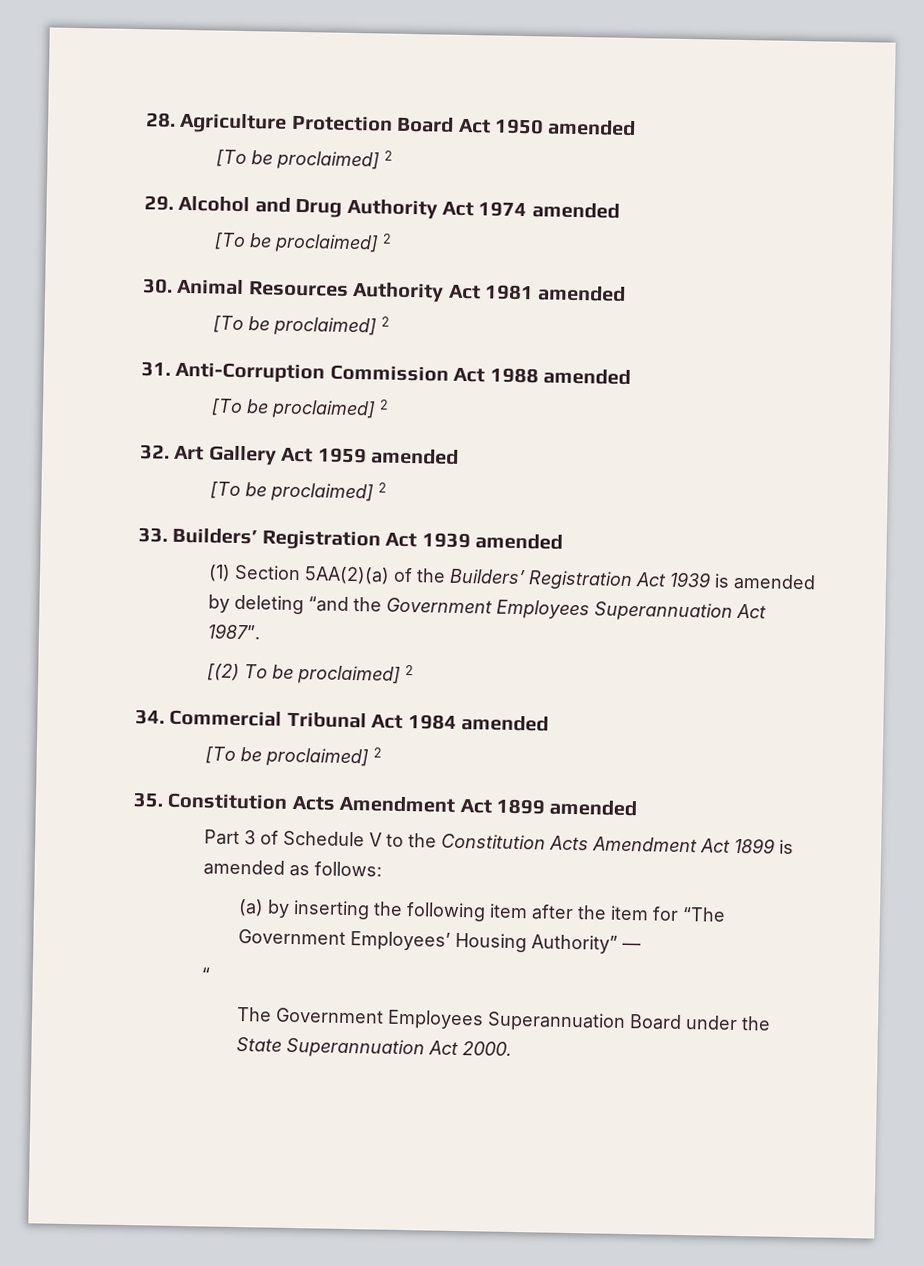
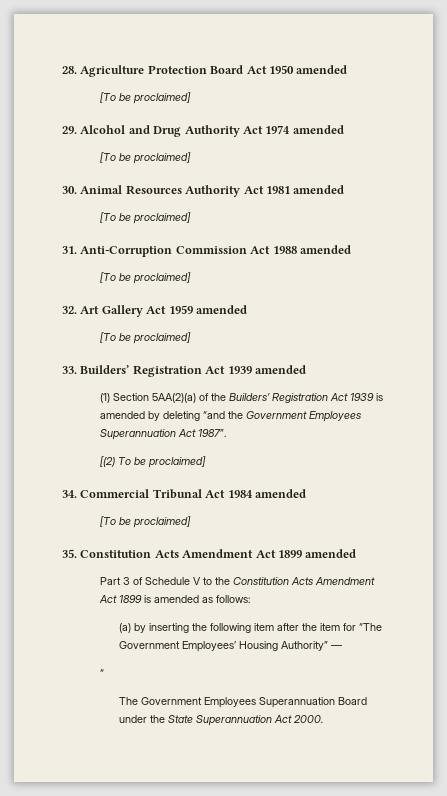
[384,150,394,161] 2 -> (191, 98) none
[382,233,393,244] 2 -> (191, 158) none
[381,316,391,327] 2 -> (191, 218) none
[380,399,390,410] 2 -> (191, 278) none
[378,482,388,493] 2 -> (191, 338) none
[405,664,415,676] 2 -> (206, 462) none
[373,747,383,758] 2 -> (191, 522) none

